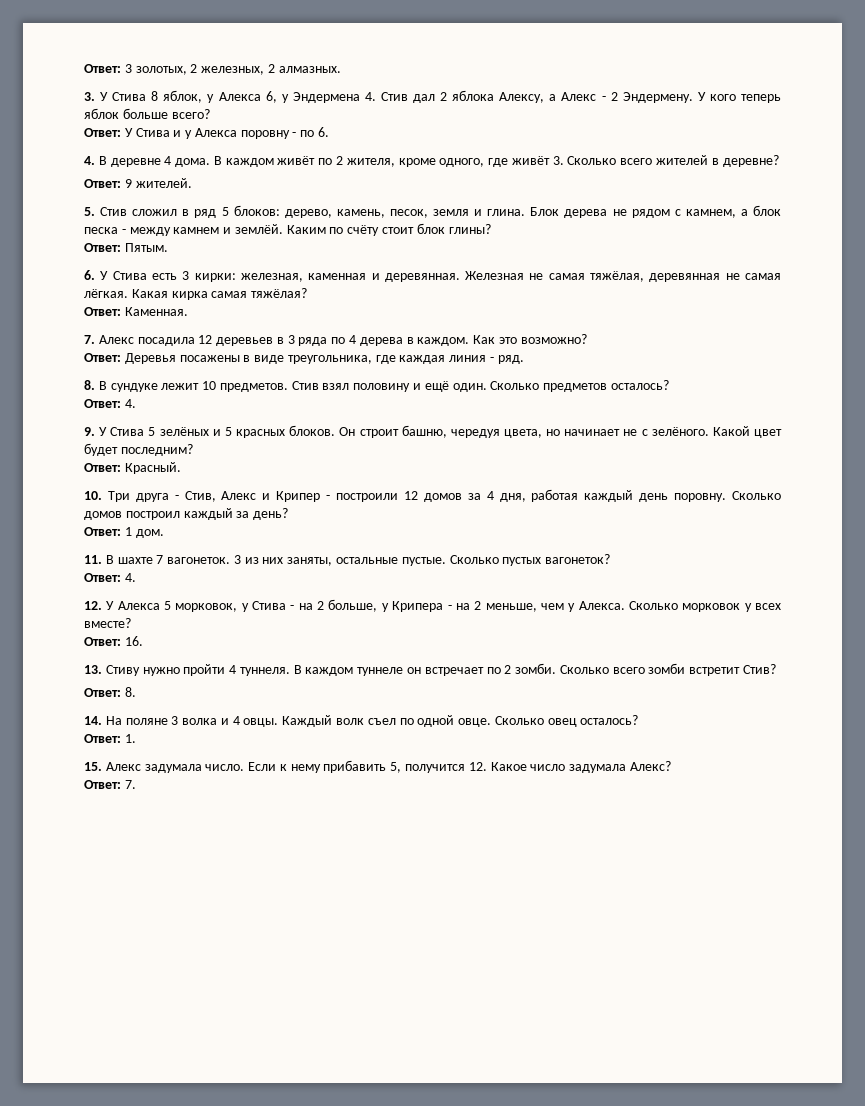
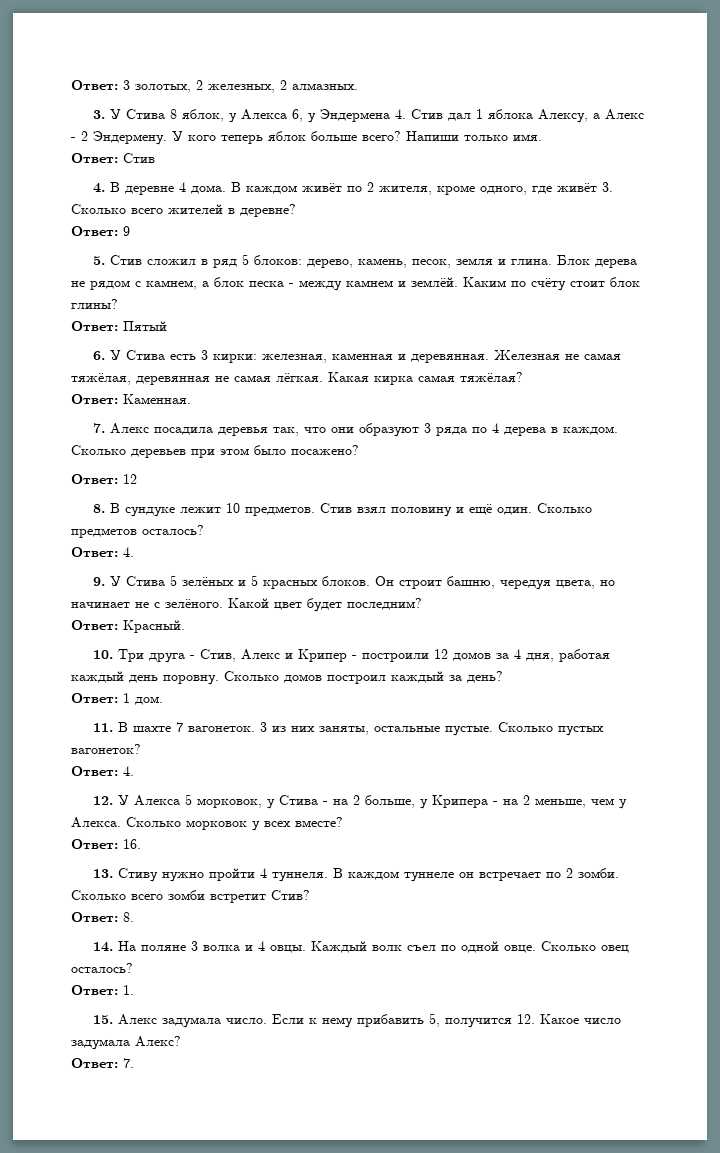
[440,92,448,101] 2 -> [475,109,483,119] 1
[84,127,330,139] // Ответ: У Стива и у Алекса поровну - по 6. -> [406,131,542,141] [71,153,155,163] Напиши только имя. // Ответ: Стив
[135,178,192,188] жителей. -> (130, 231) none
[124,243,168,252] Пятым. -> [123,321,167,331] Пятый
[198,335,284,346] 12 деревьев в -> [217,423,419,437] деревья так, что они образуют
[473,334,587,344] [84,353,524,364] Как это возможно? // Ответ: Деревья посажены в виде треугольника, где каждая линия - ряд. -> [71,445,359,458] [71,474,137,484] Сколько деревьев при этом было посажено? // Ответ: 12

